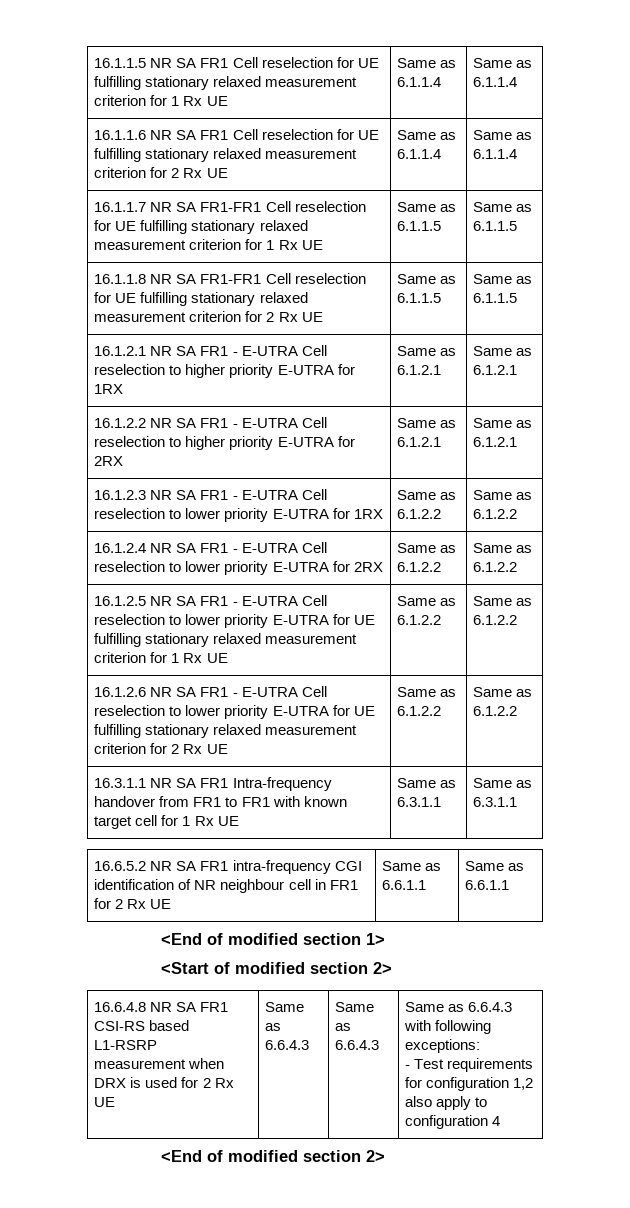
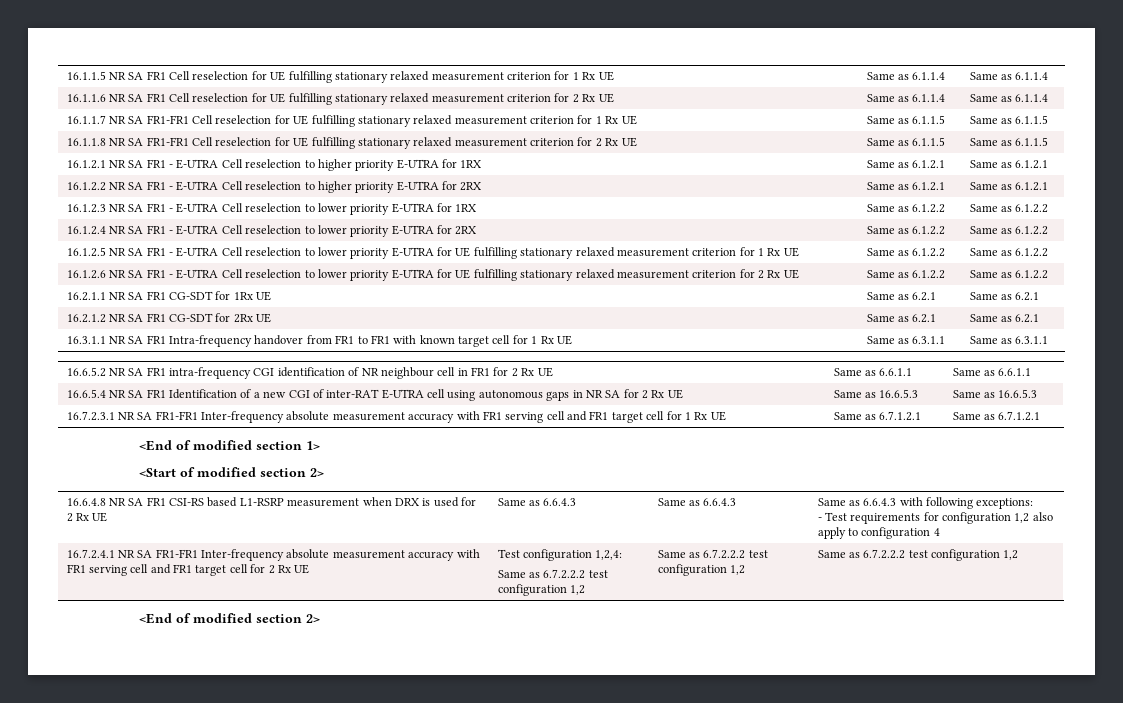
(518, 711) none -> [66,291,272,301] [866,292,937,301] [969,292,1040,301] [66,313,272,323] [866,314,937,323] [969,314,1040,323] // 16.2.1.1 NR SA FR1 CG-SDT for 1Rx UE | Same as 6.2.1 | Same as 6.2.1 // 16.2.1.2 NR SA FR1 CG-SDT for 2Rx UE | Same as 6.2.1 | Same as 6.2.1
(510, 885) none -> [66,389,683,401] [833,389,919,398] [952,389,1038,398] [66,411,726,423] [833,411,922,421] [952,411,1041,421] // 16.6.5.4 NR SA FR1 Identification of a new CGI of inter-RAT E-UTRA cell using autonomous gaps in NR SA for 2 Rx UE | Same as 16.6.5.3 | Same as 16.6.5.3 // 16.7.2.3.1 NR SA FR1-FR1 Inter-frequency absolute measurement accuracy with FR1 serving cell and FR1 target cell for 1 Rx UE | Same as 6.7.1.2.1 | Same as 6.7.1.2.1
(501, 1121) none -> [66,549,480,561] [66,564,310,576] [497,549,623,561] [497,569,608,579] [497,584,585,596] [657,549,768,559] [657,564,745,576] [817,549,1019,561] // 16.7.2.4.1 NR SA FR1-FR1 Inter-frequency absolute measurement accuracy with FR1 serving cell and FR1 target cell for 2 Rx UE | Test configuration 1,2,4: // Same as 6.7.2.2.2 test configuration 1,2 | Same as 6.7.2.2.2 test configuration 1,2 | Same as 6.7.2.2.2 test configuration 1,2

